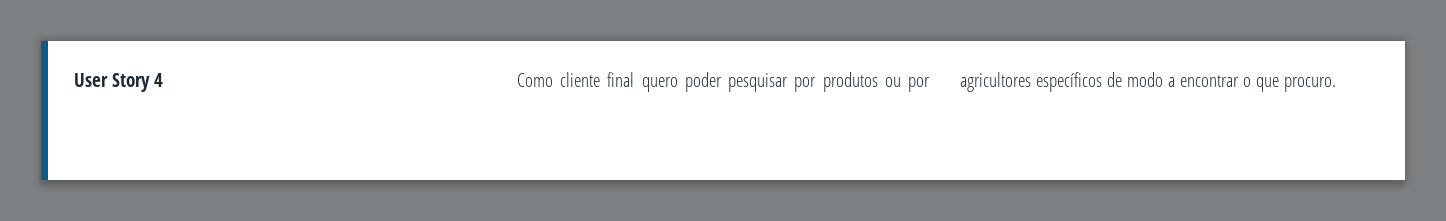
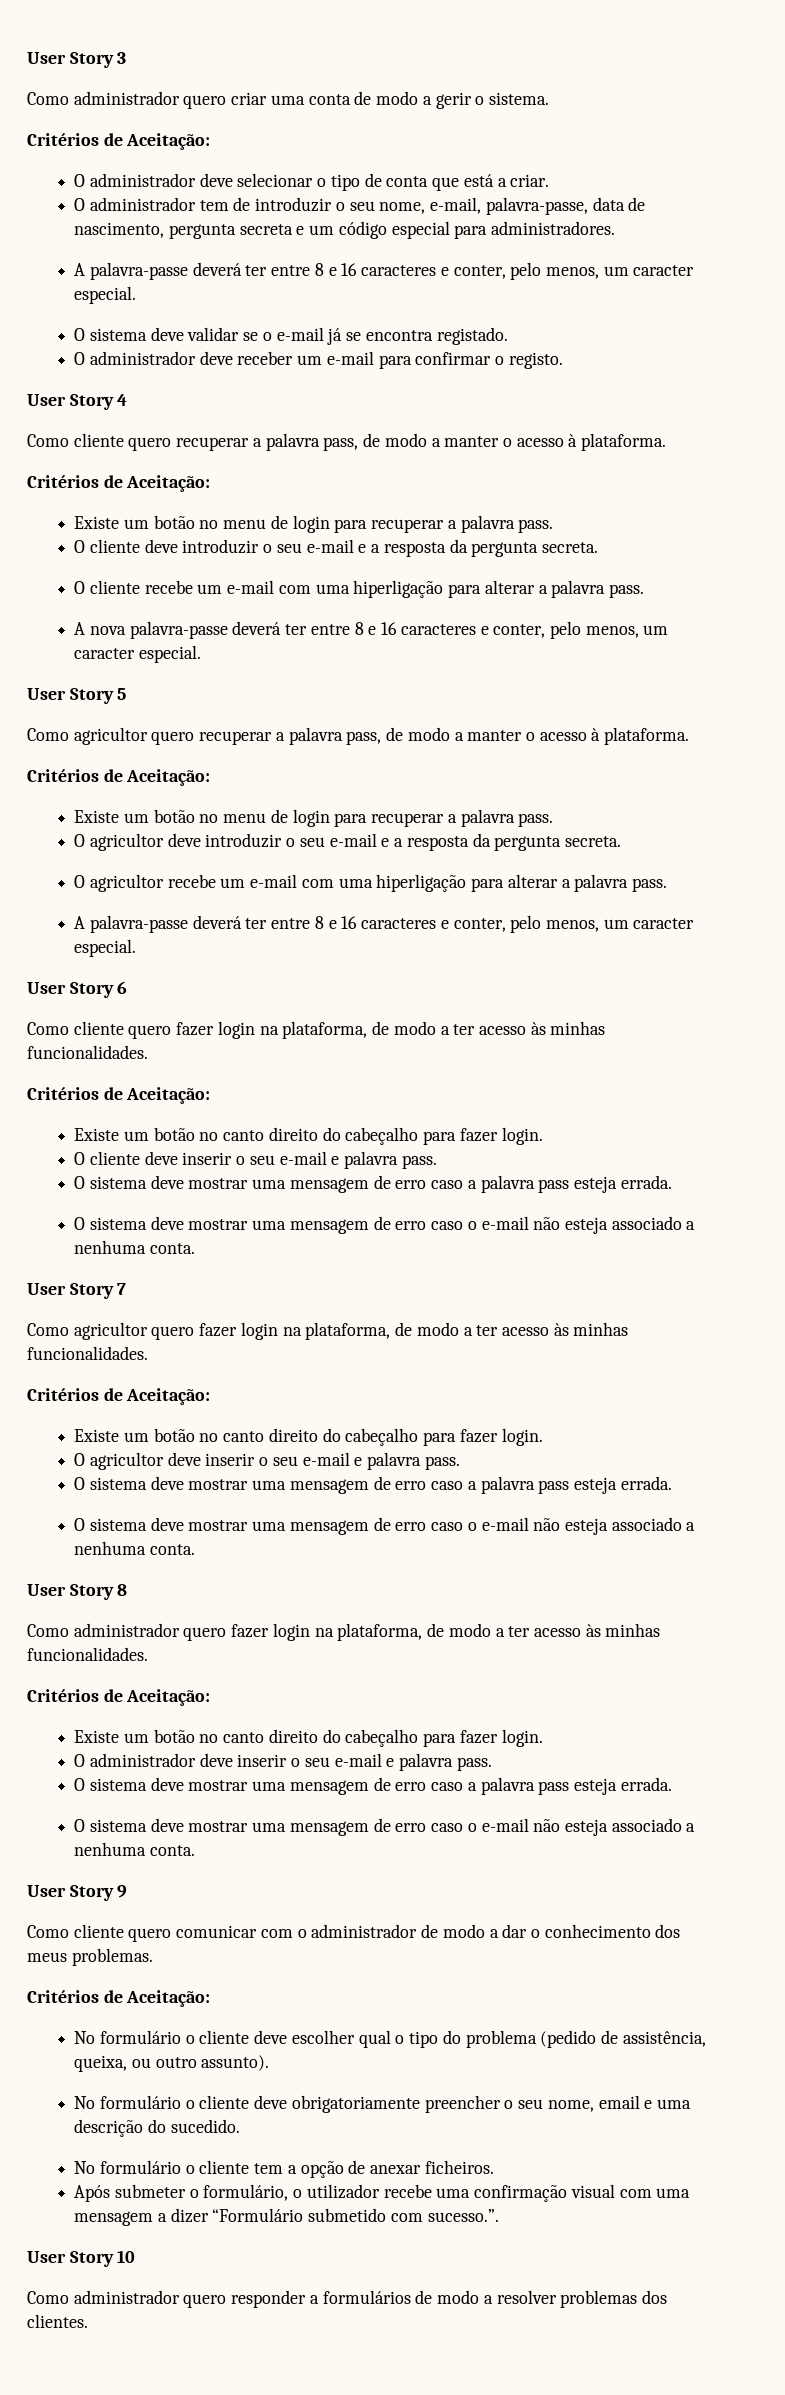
[74,73,163,92] [517,72,1336,92] User Story 4 // Como cliente final quero poder pesquisar por produtos ou por agricultores específicos de modo a encontrar o que procuro. -> [27,52,127,68] [27,91,549,109] [27,133,211,150] [74,173,550,191] [74,197,646,215] [74,221,616,239] [74,262,695,280] [74,286,137,304] [74,327,508,345] [74,351,563,369] [27,394,128,410] [27,433,667,451] [27,475,211,492] [74,515,554,533] [74,539,599,557] [74,580,645,598] [74,621,669,639] [74,645,202,663] [27,688,127,704] [27,727,690,745] [27,769,211,786] [74,809,554,827] [74,833,622,851] [74,874,668,892] [74,915,695,933] [74,939,137,957] [27,981,128,998] [27,1021,606,1039] [27,1045,148,1059] [27,1087,211,1104] [74,1127,543,1145] [74,1151,437,1169] [74,1175,672,1193] [74,1216,696,1234] [74,1240,196,1254] [27,1283,127,1299] [27,1322,629,1340] [27,1346,148,1360] [27,1388,211,1405] [74,1428,543,1446] [74,1452,460,1470] [74,1476,672,1494] [74,1517,696,1535] [74,1541,196,1555] [27,1584,128,1600] [27,1623,661,1641] [27,1647,148,1661] [27,1689,211,1706] [74,1729,543,1747] [74,1753,492,1771] [74,1777,672,1795] [74,1818,696,1836] [74,1842,196,1856] [27,1885,128,1901] [27,1924,681,1942] [27,1948,153,1966] [27,1990,211,2007] [74,2030,706,2048] [74,2055,270,2072] [74,2095,692,2113] [74,2119,240,2137] [74,2160,494,2178] [74,2184,691,2202] [74,2208,499,2226] [27,2250,136,2267] [27,2290,667,2308] [27,2314,88,2328] User Story 3 // Como administrador quero criar uma conta de modo a gerir o sistema. // Critérios de Aceitação: // O administrador deve selecionar o tipo de conta que está a criar. // O administrador tem de introduzir o seu nome, e-mail, palavra-passe, data de nascimento, pergunta secreta e um código especial para administradores. // A palavra-passe deverá ter entre 8 e 16 caracteres e conter, pelo menos, um caracter especial. // O sistema deve validar se o e-mail já se encontra registado. // O administrador deve receber um e-mail para confirmar o registo. // User Story 4 // Como cliente quero recuperar a palavra pass, de modo a manter o acesso à plataforma. // Critérios de Aceitação: // Existe um botão no menu de login para recuperar a palavra pass. // O cliente deve introduzir o seu e-mail e a resposta da pergunta secreta. // O cliente recebe um e-mail com uma hiperligação para alterar a palavra pass. // A nova palavra-passe deverá ter entre 8 e 16 caracteres e conter, pelo menos, um caracter especial. // User Story 5 // Como agricultor quero recuperar a palavra pass, de modo a manter o acesso à plataforma. // Critérios de Aceitação: // Existe um botão no menu de login para recuperar a palavra pass. // O agricultor deve introduzir o seu e-mail e a resposta da pergunta secreta. // O agricultor recebe um e-mail com uma hiperligação para alterar a palavra pass. // A palavra-passe deverá ter entre 8 e 16 caracteres e conter, pelo menos, um caracter especial. // User Story 6 // Como cliente quero fazer login na plataforma, de modo a ter acesso às minhas funcionalidades. // Critérios de Aceitação: // Existe um botão no canto direito do cabeçalho para fazer login. // O cliente deve inserir o seu e-mail e palavra pass. // O sistema deve mostrar uma mensagem de erro caso a palavra pass esteja errada. // O sistema deve mostrar uma mensagem de erro caso o e-mail não esteja associado a nenhuma conta. // User Story 7 // Como agricultor quero fazer login na plataforma, de modo a ter acesso às minhas funcionalidades. // Critérios de Aceitação: // Existe um botão no canto direito do cabeçalho para fazer login. // O agricultor deve inserir o seu e-mail e palavra pass. // O sistema deve mostrar uma mensagem de erro caso a palavra pass esteja errada. // O sistema deve mostrar uma mensagem de erro caso o e-mail não esteja associado a nenhuma conta. // User Story 8 // Como administrador quero fazer login na plataforma, de modo a ter acesso às minhas funcionalidades. // Critérios de Aceitação: // Existe um botão no canto direito do cabeçalho para fazer login. // O administrador deve inserir o seu e-mail e palavra pass. // O sistema deve mostrar uma mensagem de erro caso a palavra pass esteja errada. // O sistema deve mostrar uma mensagem de erro caso o e-mail não esteja associado a nenhuma conta. // User Story 9 // Como cliente quero comunicar com o administrador de modo a dar o conhecimento dos meus problemas. // Critérios de Aceitação: // No formulário o cliente deve escolher qual o tipo do problema (pedido de assistência, queixa, ou outro assunto). // No formulário o cliente deve obrigatoriamente preencher o seu nome, email e uma descrição do sucedido. // No formulário o cliente tem a opção de anexar ficheiros. // Após submeter o formulário, o utilizador recebe uma confirmação visual com uma mensagem a dizer “Formulário submetido com sucesso.”. // User Story 10 // Como administrador quero responder a formulários de modo a resolver problemas dos clientes.

